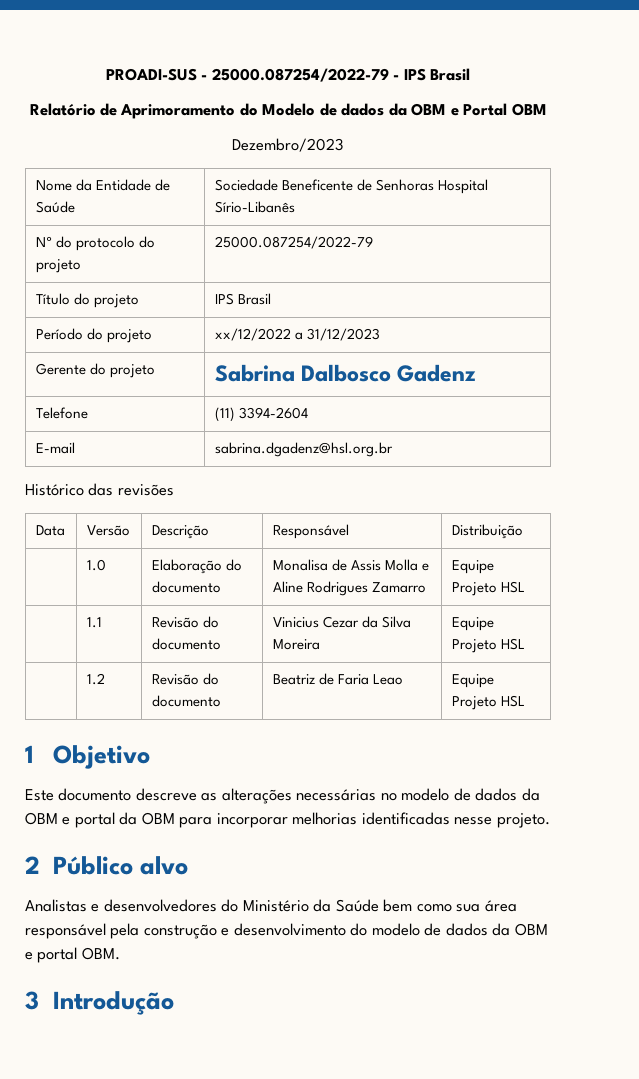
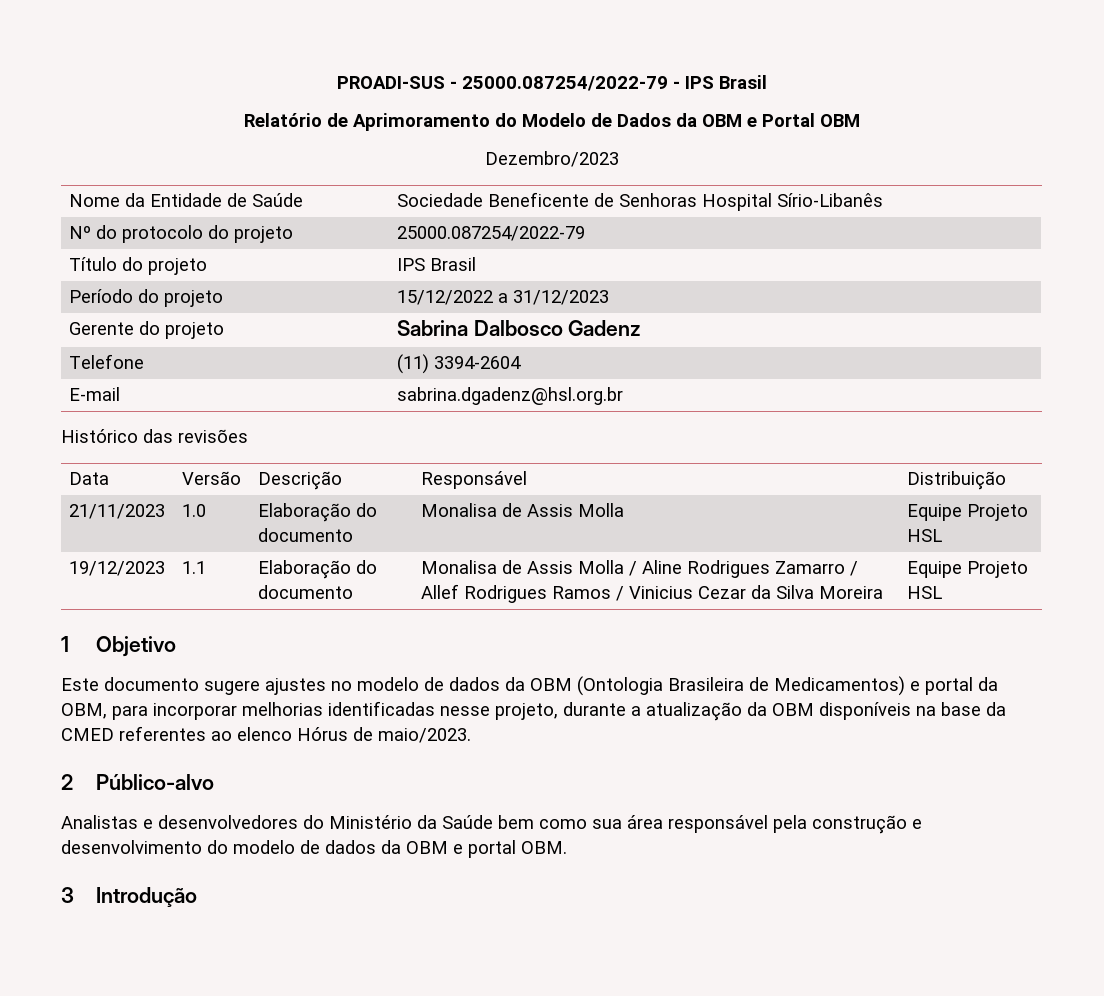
[341,103,385,116] dados -> [617,113,671,127] Dados
[214,328,291,341] xx/12/2022 -> [397,290,494,305] 15/12/2022
(523, 531) none -> [69,504,166,519] 21/11/2023
[421,563,429,571] [272,581,426,596] [451,560,494,574] [451,581,525,596] e Aline Rodrigues Zamarro | Equipe Projeto HSL // -> [907,504,1029,521] [907,529,943,542] [69,561,166,576] | Equipe Projeto HSL // 19/12/2023
[151,616,219,628] [151,638,221,650] Revisão do documento | -> [258,560,378,579] [258,585,354,599] [421,560,859,578] [421,584,625,603] Elaboração do documento | Monalisa de Assis Molla / Aline Rodrigues Zamarro / Allef Rodrigues Ramos /
[86,673,105,685] [151,673,219,685] [151,695,221,707] [272,673,403,685] [451,674,494,688] [451,695,525,710] // | 1.2 | Revisão do documento | Beatriz de Faria Leao | Equipe Projeto HSL -> (943, 592) none
[135,788,377,804] descreve as alterações necessárias -> [204,678,326,695] sugere ajustes
(58, 818) none -> [577,676,905,696] (Ontologia Brasileira de Medicamentos)
[141,812,175,825] OBM -> [61,703,107,719] OBM,
[496,813,550,828] projeto. -> [495,702,1006,721] [61,726,471,743] projeto, durante a atualização da OBM disponíveis na base da CMED referentes ao elenco Hórus de maio/2023.
[53,856,189,875] Público alvo -> [96,774,215,790] Público-alvo

